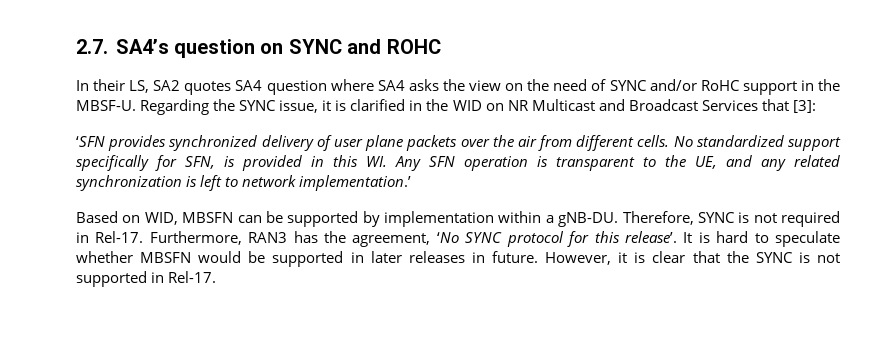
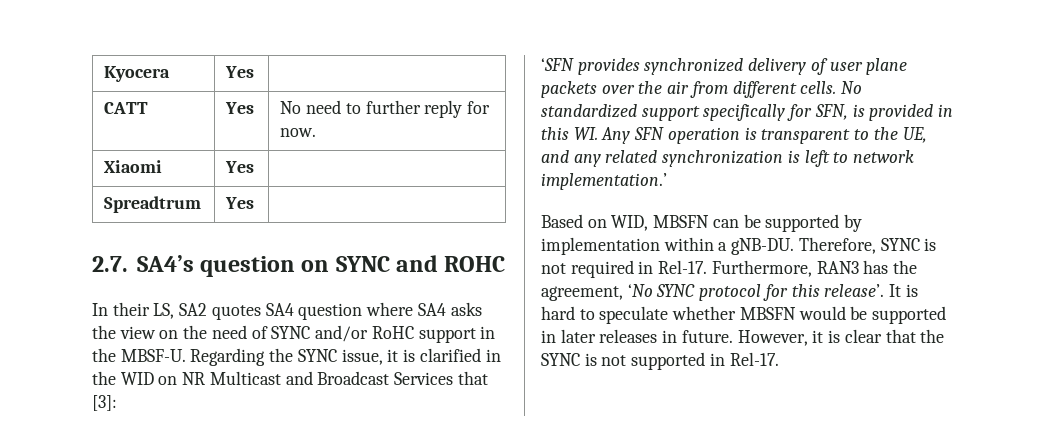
(76, 46) none -> [104,66,171,82] [225,66,255,78] [104,102,149,114] [225,102,255,114] [280,100,491,118] [280,128,317,137] [104,160,163,173] [225,161,255,173] [104,196,202,213] [225,197,255,209] Kyocera | Yes | // CATT | Yes | No need to further reply for now. // Xiaomi | Yes | // Spreadtrum | Yes | //

